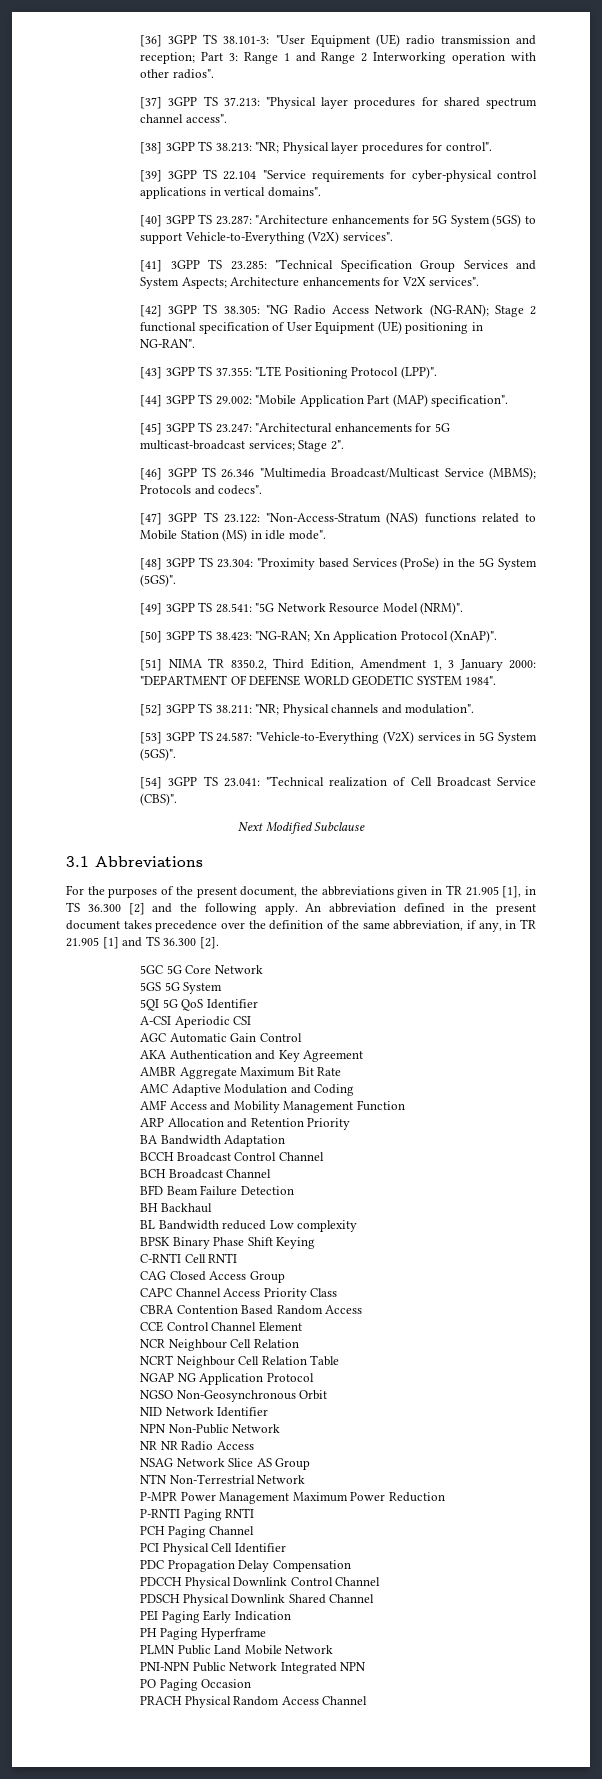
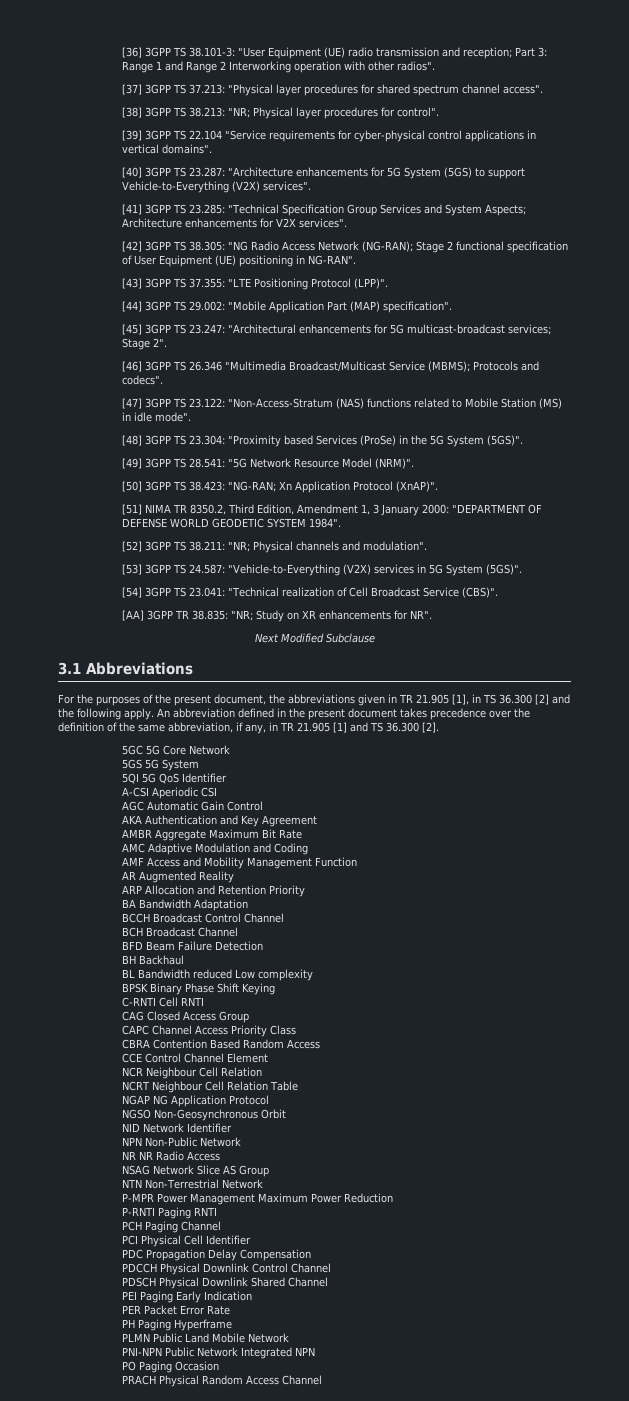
(178, 799) none -> [122,610,433,622] // [AA] 3GPP TR 38.835: "NR; Study on XR enhancements for NR".
(405, 1105) none -> [122,871,235,883] // AR Augmented Reality
(291, 1616) none -> [122,1305,231,1315] // PER Packet Error Rate

